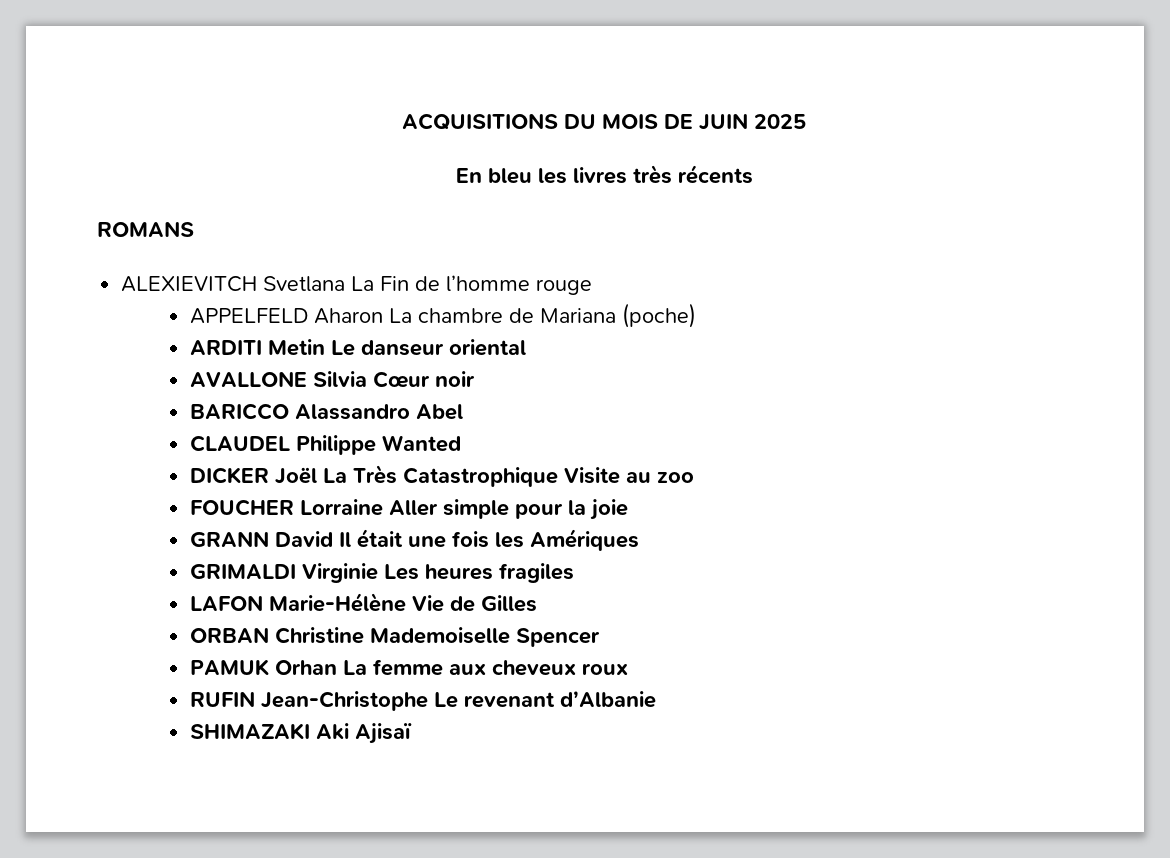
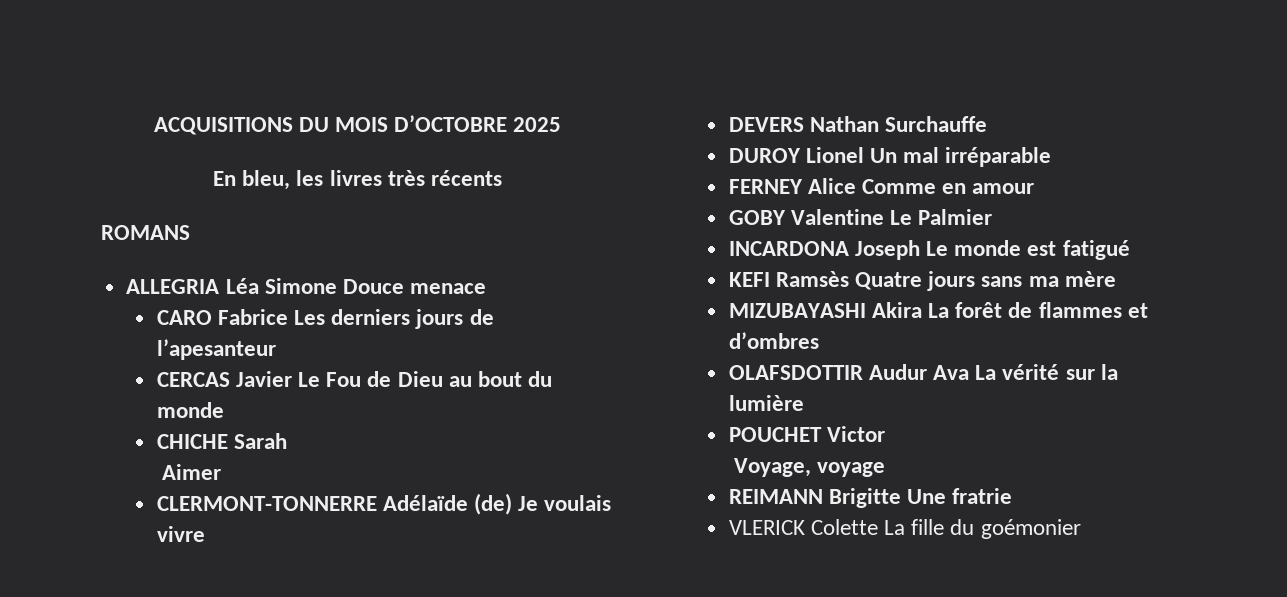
[664,113,748,131] DE JUIN -> [394,115,508,132] D’OCTOBRE
[487,168,532,184] bleu -> [242,170,291,190] bleu,
[121,275,593,295] [189,303,696,328] [189,339,526,356] [189,371,475,388] [189,403,463,420] [189,435,461,455] [189,465,694,487] [189,499,628,520] [189,529,639,551] [189,563,574,583] [189,593,537,612] [189,627,600,647] [189,659,628,676] [189,691,656,711] [189,723,412,744] ALEXIEVITCH Svetlana La Fin de l’homme rouge // APPELFELD Aharon La chambre de Mariana (poche) // ARDITI Metin Le danseur oriental // AVALLONE Silvia Cœur noir // BARICCO Alassandro Abel // CLAUDEL Philippe Wanted // DICKER Joël La Très Catastrophique Visite au zoo // FOUCHER Lorraine Aller simple pour la joie // GRANN David Il était une fois les Amériques // GRIMALDI Virginie Les heures fragiles // LAFON Marie-Hélène Vie de Gilles // ORBAN Christine Mademoiselle Spencer // PAMUK Orhan La femme aux cheveux roux // RUFIN Jean-Christophe Le revenant d’Albanie // SHIMAZAKI Aki Ajisaï -> [126,278,487,294] [156,309,494,329] [156,339,276,360] [156,371,553,387] [156,402,224,418] [156,433,287,449] [161,464,221,480] [156,493,612,515] [156,526,205,542] [728,116,987,132] [728,147,1052,167] [728,178,1035,194] [728,209,993,225] [728,240,1130,260] [728,271,1116,291] [728,302,1148,318] [728,332,819,349] [728,364,1118,380] [728,395,804,411] [728,426,885,442] [733,458,885,477] [728,488,1013,508] [728,519,1081,539] ALLEGRIA Léa Simone Douce menace // CARO Fabrice Les derniers jours de l’apesanteur // CERCAS Javier Le Fou de Dieu au bout du monde // CHICHE Sarah // Aimer // CLERMONT-TONNERRE Adélaïde (de) Je voulais vivre // DEVERS Nathan Surchauffe // DUROY Lionel Un mal irréparable // FERNEY Alice Comme en amour // GOBY Valentine Le Palmier // INCARDONA Joseph Le monde est fatigué // KEFI Ramsès Quatre jours sans ma mère // MIZUBAYASHI Akira La forêt de flammes et d’ombres // OLAFSDOTTIR Audur Ava La vérité sur la lumière // POUCHET Victor // Voyage, voyage // REIMANN Brigitte Une fratrie // VLERICK Colette La fille du goémonier

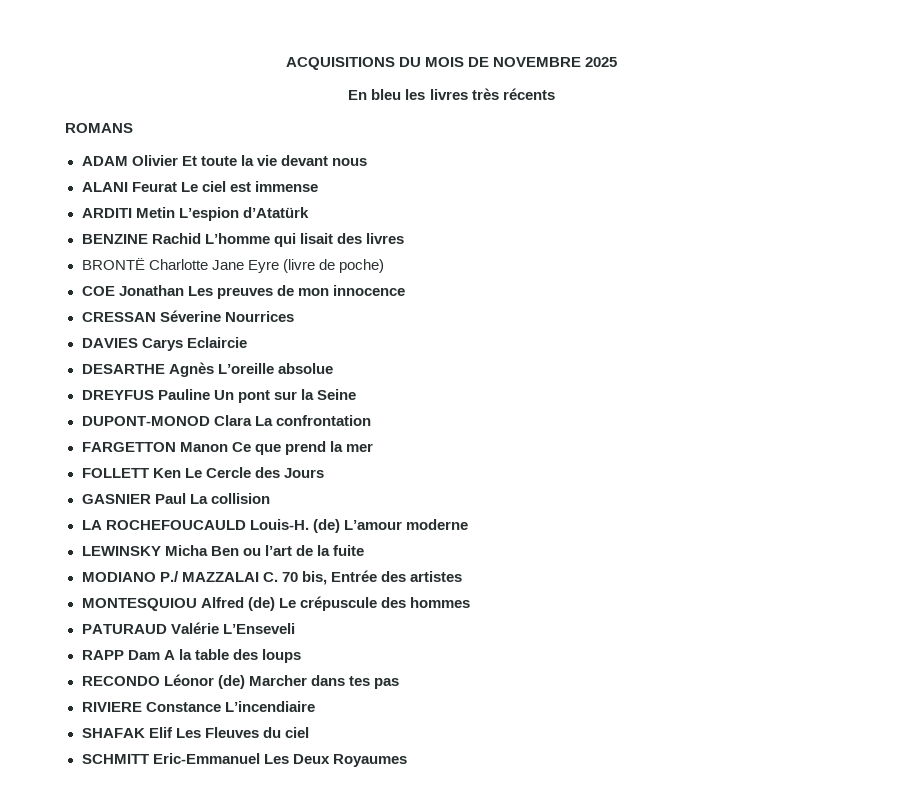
[394,115,508,132] D’OCTOBRE -> [468,57,582,67] DE NOVEMBRE
[242,170,291,190] bleu, -> [371,89,402,100] bleu
[126,278,487,294] [156,309,494,329] [156,339,276,360] [156,371,553,387] [156,402,224,418] [156,433,287,449] [161,464,221,480] [156,493,612,515] [156,526,205,542] [728,116,987,132] [728,147,1052,167] [728,178,1035,194] [728,209,993,225] [728,240,1130,260] [728,271,1116,291] [728,302,1148,318] [728,332,819,349] [728,364,1118,380] [728,395,804,411] [728,426,885,442] [733,458,885,477] [728,488,1013,508] [728,519,1081,539] ALLEGRIA Léa Simone Douce menace // CARO Fabrice Les derniers jours de l’apesanteur // CERCAS Javier Le Fou de Dieu au bout du monde // CHICHE Sarah // Aimer // CLERMONT-TONNERRE Adélaïde (de) Je voulais vivre // DEVERS Nathan Surchauffe // DUROY Lionel Un mal irréparable // FERNEY Alice Comme en amour // GOBY Valentine Le Palmier // INCARDONA Joseph Le monde est fatigué // KEFI Ramsès Quatre jours sans ma mère // MIZUBAYASHI Akira La forêt de flammes et d’ombres // OLAFSDOTTIR Audur Ava La vérité sur la lumière // POUCHET Victor // Voyage, voyage // REIMANN Brigitte Une fratrie // VLERICK Colette La fille du goémonier -> [81,155,367,166] [81,181,318,192] [81,207,309,221] [81,233,404,247] [81,258,384,273] [81,285,405,299] [81,310,294,322] [81,337,247,351] [81,362,333,377] [81,389,356,403] [81,415,371,426] [81,441,373,455] [81,467,324,478] [81,493,270,504] [81,519,468,533] [81,545,364,556] [81,570,462,585] [81,596,470,611] [81,622,295,634] [81,649,301,663] [81,674,399,689] [81,701,315,712] [81,727,309,738] [81,753,407,767] ADAM Olivier Et toute la vie devant nous // ALANI Feurat Le ciel est immense // ARDITI Metin L’espion d’Atatürk // BENZINE Rachid L’homme qui lisait des livres // BRONTË Charlotte Jane Eyre (livre de poche) // COE Jonathan Les preuves de mon innocence // CRESSAN Séverine Nourrices // DAVIES Carys Eclaircie // DESARTHE Agnès L’oreille absolue // DREYFUS Pauline Un pont sur la Seine // DUPONT-MONOD Clara La confrontation // FARGETTON Manon Ce que prend la mer // FOLLETT Ken Le Cercle des Jours // GASNIER Paul La collision // LA ROCHEFOUCAULD Louis-H. (de) L’amour moderne // LEWINSKY Micha Ben ou l’art de la fuite // MODIANO P./ MAZZALAI C. 70 bis, Entrée des artistes // MONTESQUIOU Alfred (de) Le crépuscule des hommes // PATURAUD Valérie L’Enseveli // RAPP Dam A la table des loups // RECONDO Léonor (de) Marcher dans tes pas // RIVIERE Constance L’incendiaire // SHAFAK Elif Les Fleuves du ciel // SCHMITT Eric-Emmanuel Les Deux Royaumes

